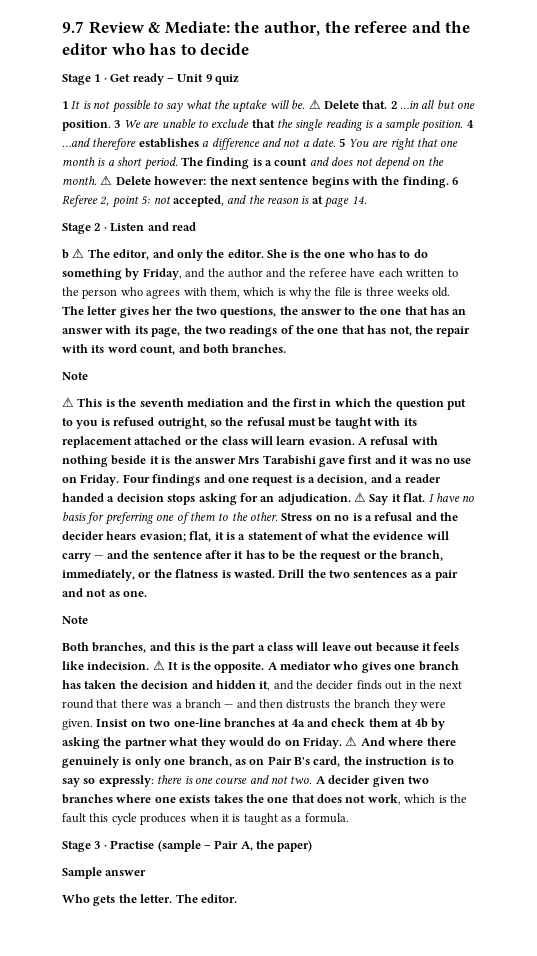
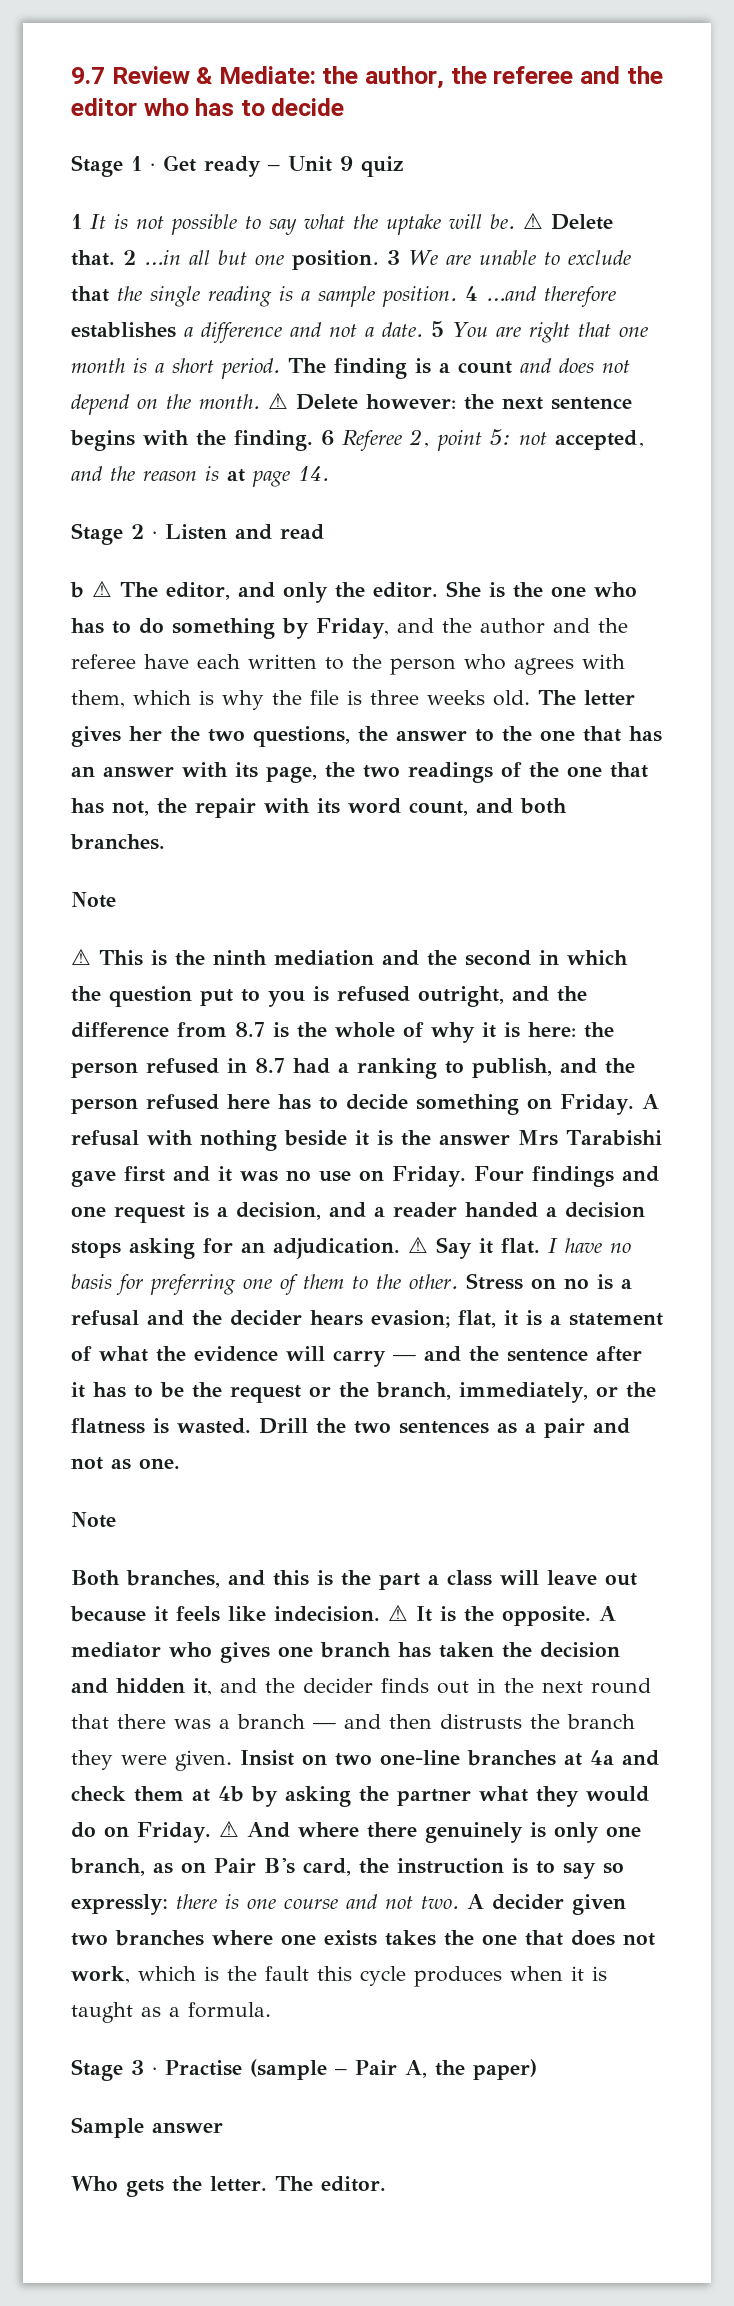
[139,398,184,407] seventh -> [213,950,267,966] ninth
[293,398,317,407] first -> [465,950,531,966] second
[209,417,417,429] [62,436,355,448] so the refusal must be taught with its replacement attached or the class will learn evasion. -> [512,986,587,1002] [71,1022,614,1043] [71,1058,635,1079] [71,1094,634,1115] and the difference from 8.7 is the whole of why it is here: the person refused in 8.7 had a ranking to publish, and the person refused here has to decide something on Friday.

